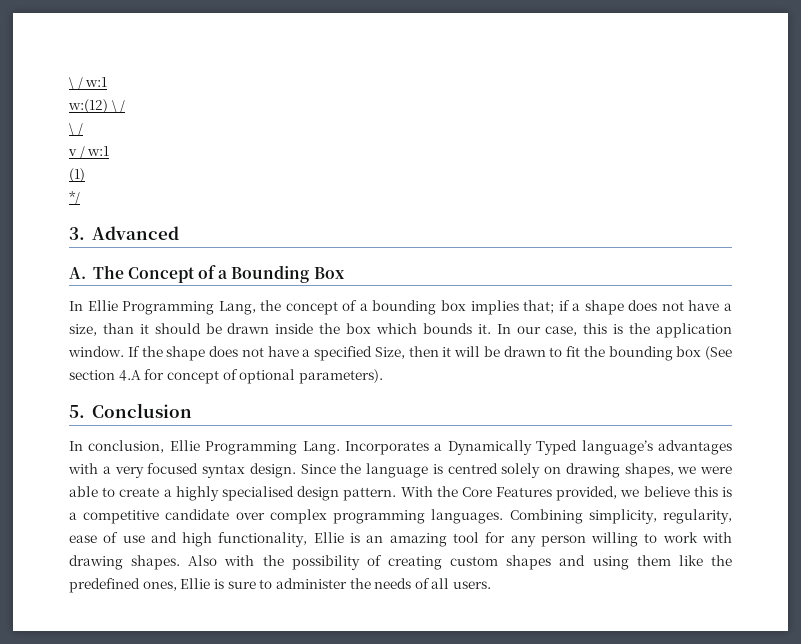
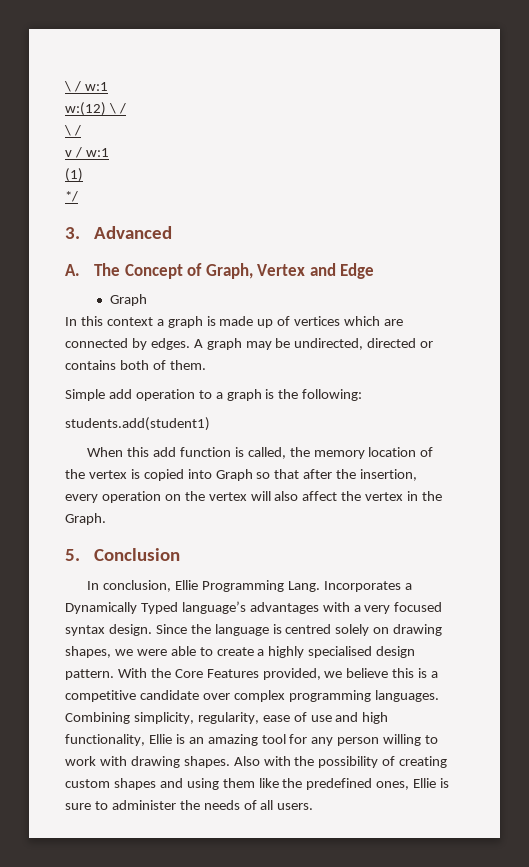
[218,265,345,283] [69,300,732,315] [69,323,733,338] [68,346,732,361] [69,369,383,384] a Bounding Box // In Ellie Programming Lang, the concept of a bounding box implies that; if a shape does not have a size, than it should be drawn inside the box which bounds it. In our case, this is the application window. If the shape does not have a specified Size, then it will be drawn to fit the bounding box (See section 4.A for concept of optional parameters). -> [205,263,375,279] [109,294,147,306] [65,316,404,328] [65,338,434,350] [65,360,206,370] [65,389,363,401] [65,417,210,431] [87,447,434,459] [65,469,418,481] [65,491,443,503] [65,513,106,525] Graph, Vertex and Edge // Graph // In this context a graph is made up of vertices which are connected by edges. A graph may be undirected, directed or contains both of them. // Simple add operation to a graph is the following: // students.add(student1) // When this add function is called, the memory location of the vertex is copied into Graph so that after the insertion, every operation on the vertex will also affect the vertex in the Graph.

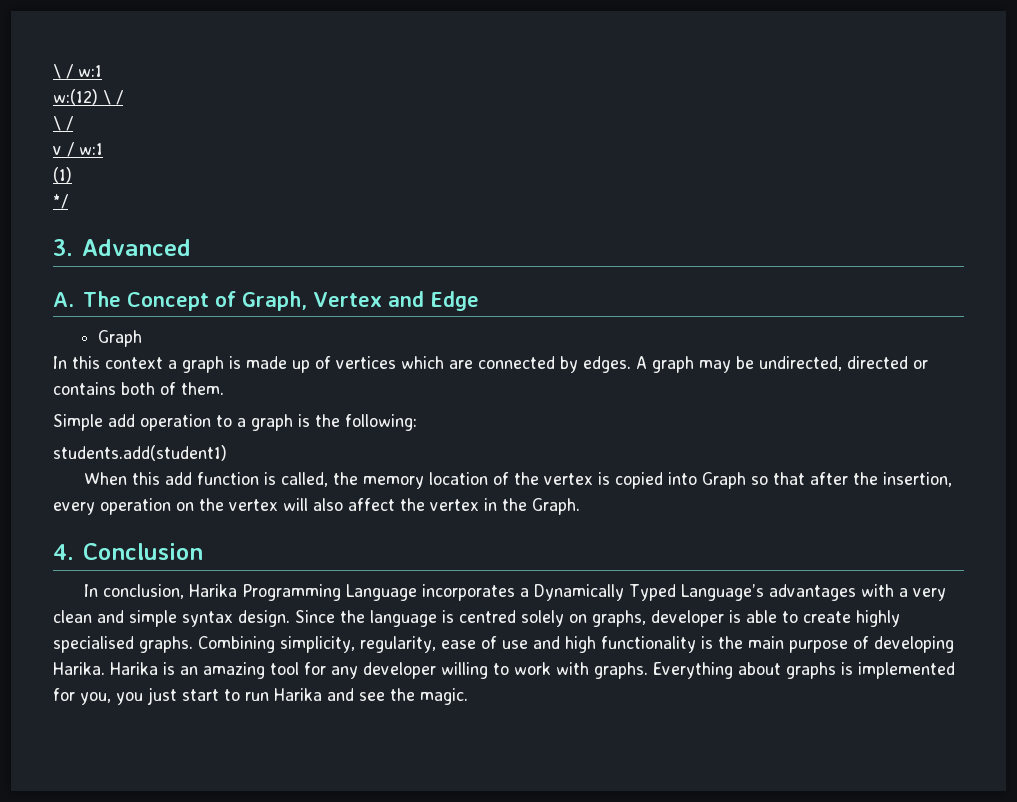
[65,549,80,561] 5. -> [53,544,74,560] 4.
[174,580,401,592] Ellie Programming Lang. Incorporates -> [188,584,515,601] Harika Programming Language incorporates
[181,601,246,614] language’s -> [680,584,764,601] Language’s
[394,602,443,612] focused -> [53,610,177,627] clean and simple
[393,624,443,636] [65,646,167,658] drawing shapes, we were -> [592,610,741,627] graphs, developer is
[257,649,265,656] a -> (851, 617) none
[376,646,416,658] [65,668,439,680] [65,690,439,702] design pattern. With the Core Features provided, we believe this is a competitive candidate over complex programming languages. -> [139,636,193,653] graphs.
[65,734,172,746] functionality, Ellie -> [601,636,954,653] [53,662,158,675] functionality is the main purpose of developing Harika. Harika
[337,737,380,746] person -> [363,662,436,679] developer
[130,756,448,768] [65,778,450,790] [65,800,314,810] drawing shapes. Also with the possibility of creating custom shapes and using them like the predefined ones, Ellie is sure to administer the needs of all users. -> [594,662,955,679] [53,687,468,705] graphs. Everything about graphs is implemented for you, you just start to run Harika and see the magic.

